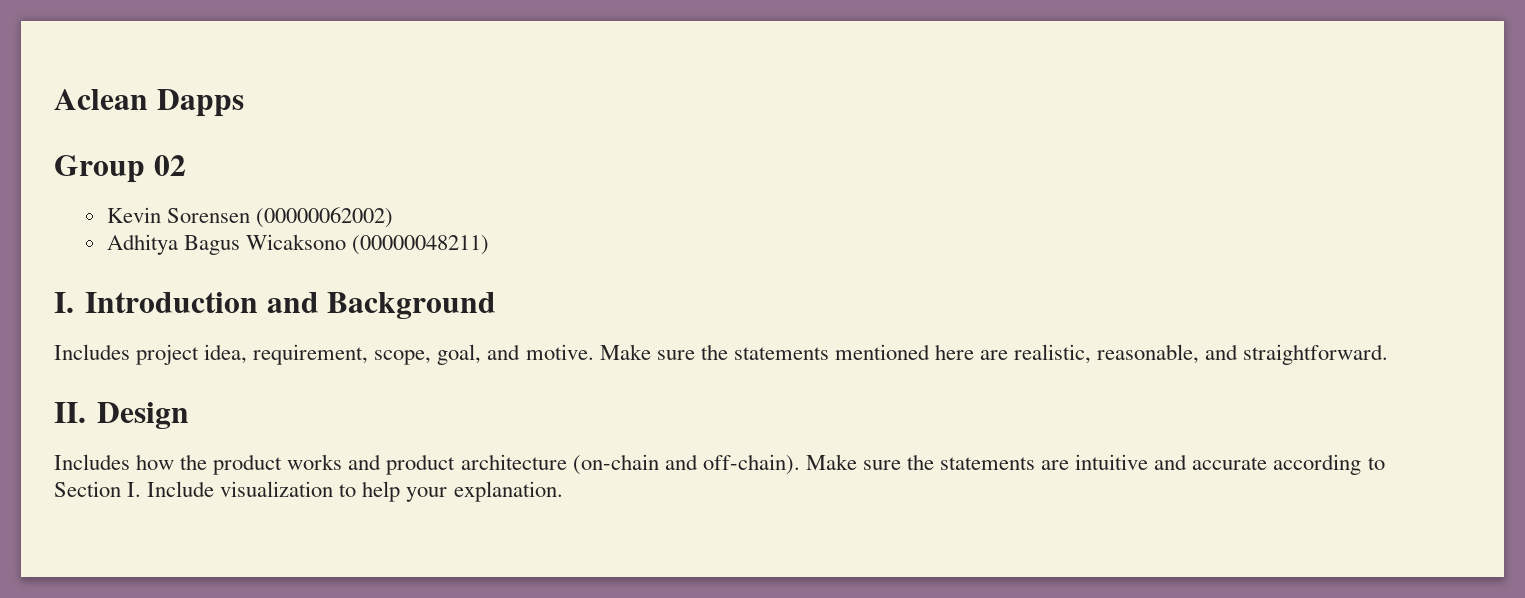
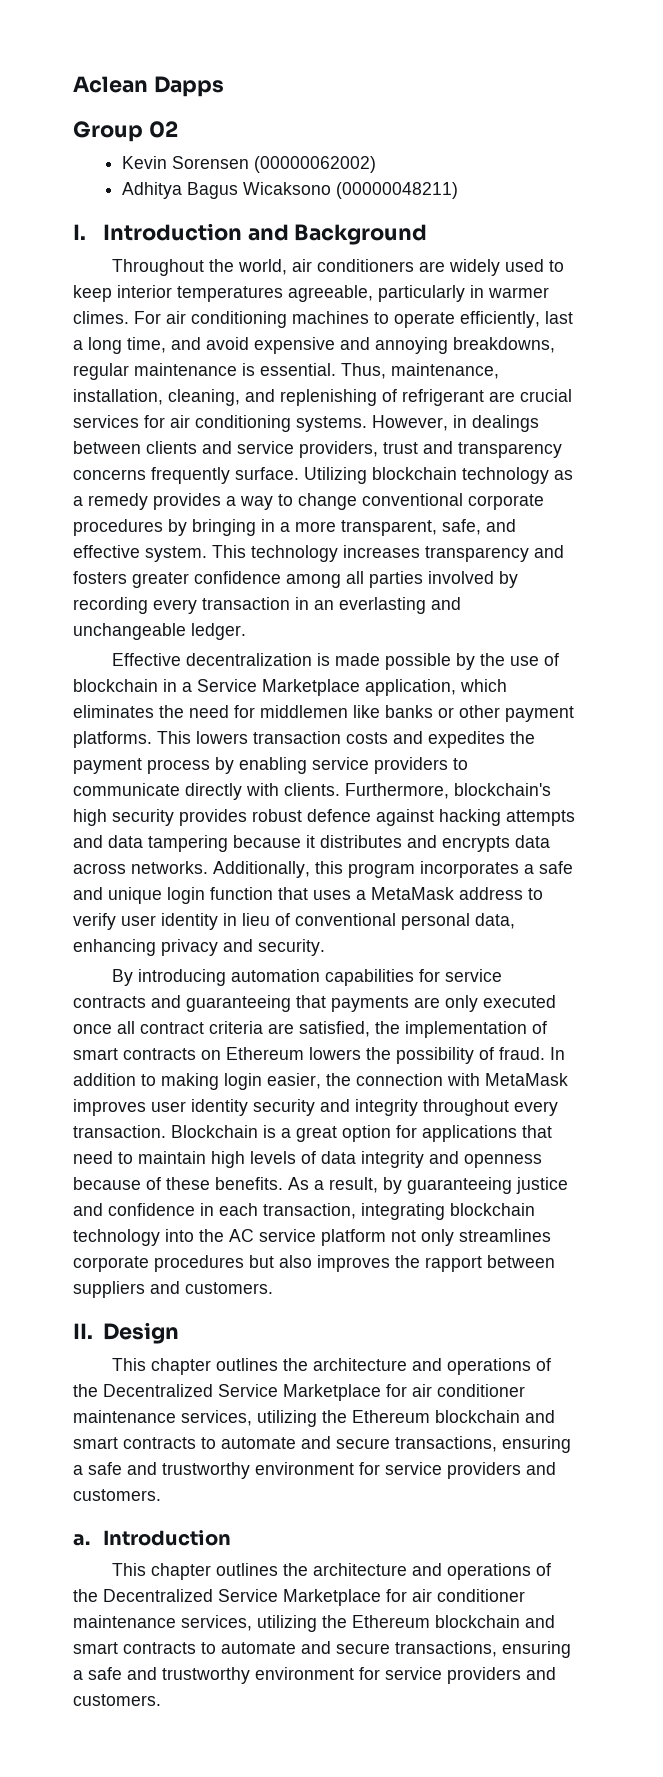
[54,344,1389,365] [54,402,190,430] [54,454,1385,475] [54,481,563,502] Includes project idea, requirement, scope, goal, and motive. Make sure the statements mentioned here are realistic, reasonable, and straightforward. // II. Design // Includes how the product works and product architecture (on-chain and off-chain). Make sure the statements are intuitive and accurate according to Section I. Include visualization to help your explanation. -> [112,259,565,276] [73,285,549,302] [73,311,573,328] [73,337,555,354] [73,363,499,380] [73,389,572,406] [73,415,539,432] [73,441,562,458] [73,467,573,484] [73,493,544,510] [73,519,516,536] [73,545,564,562] [73,571,518,588] [73,597,461,614] [73,623,246,640] [112,653,560,670] [73,679,507,696] [73,705,574,722] [73,731,535,748] [73,757,468,774] [73,783,551,800] [73,809,575,826] [73,835,550,852] [73,861,573,878] [73,887,543,904] [73,913,515,930] [73,939,325,956] [112,969,503,986] [73,995,556,1012] [73,1021,547,1038] [73,1047,565,1064] [73,1073,568,1090] [73,1099,558,1116] [73,1125,552,1142] [73,1151,542,1168] [73,1177,568,1194] [73,1203,535,1220] [73,1229,551,1246] [73,1255,555,1272] [73,1281,273,1298] [73,1322,179,1344] [112,1358,552,1375] [73,1384,525,1401] [73,1410,555,1427] [73,1436,571,1453] [73,1462,556,1479] [73,1489,161,1501] [73,1530,231,1546] [112,1563,552,1580] [73,1589,525,1606] [73,1615,555,1632] [73,1641,571,1658] [73,1667,556,1684] [73,1694,161,1706] Throughout the world, air conditioners are widely used to keep interior temperatures agreeable, particularly in warmer climes. For air conditioning machines to operate efficiently, last a long time, and avoid expensive and annoying breakdowns, regular maintenance is essential. Thus, maintenance, installation, cleaning, and replenishing of refrigerant are crucial services for air conditioning systems. However, in dealings between clients and service providers, trust and transparency concerns frequently surface. Utilizing blockchain technology as a remedy provides a way to change conventional corporate procedures by bringing in a more transparent, safe, and effective system. This technology increases transparency and fosters greater confidence among all parties involved by recording every transaction in an everlasting and unchangeable ledger. // Effective decentralization is made possible by the use of blockchain in a Service Marketplace application, which eliminates the need for middlemen like banks or other payment platforms. This lowers transaction costs and expedites the payment process by enabling service providers to communicate directly with clients. Furthermore, blockchain's high security provides robust defence against hacking attempts and data tampering because it distributes and encrypts data across networks. Additionally, this program incorporates a safe and unique login function that uses a MetaMask address to verify user identity in lieu of conventional personal data, enhancing privacy and security. // By introducing automation capabilities for service contracts and guaranteeing that payments are only executed once all contract criteria are satisfied, the implementation of smart contracts on Ethereum lowers the possibility of fraud. In addition to making login easier, the connection with MetaMask improves user identity security and integrity throughout every transaction. Blockchain is a great option for applications that need to maintain high levels of data integrity and openness because of these benefits. As a result, by guaranteeing justice and confidence in each transaction, integrating blockchain technology into the AC service platform not only streamlines corporate procedures but also improves the rapport between suppliers and customers. // II. Design // This chapter outlines the architecture and operations of the Decentralized Service Marketplace for air conditioner maintenance services, utilizing the Ethereum blockchain and smart contracts to automate and secure transactions, ensuring a safe and trustworthy environment for service providers and customers. // a. Introduction // This chapter outlines the architecture and operations of the Decentralized Service Marketplace for air conditioner maintenance services, utilizing the Ethereum blockchain and smart contracts to automate and secure transactions, ensuring a safe and trustworthy environment for service providers and customers.

